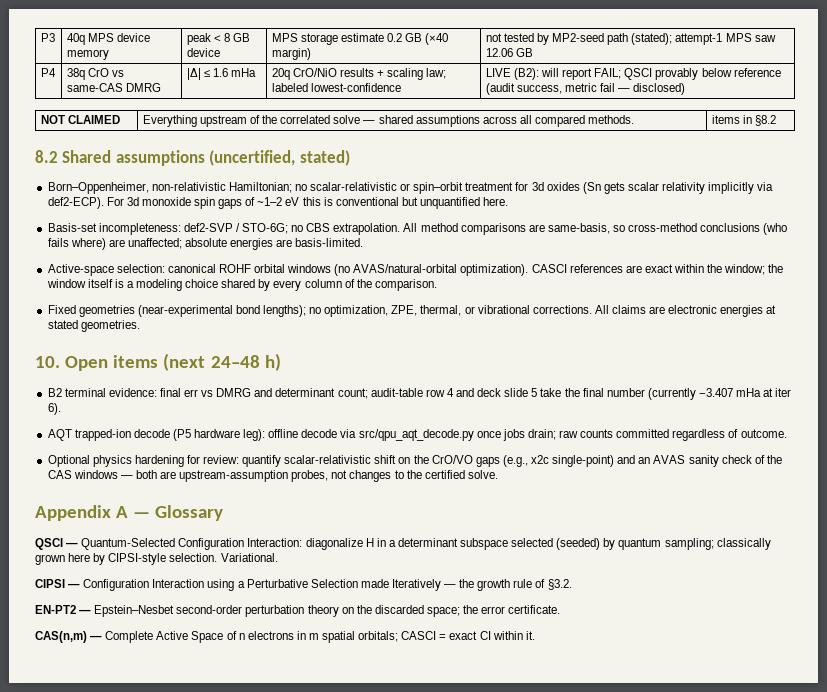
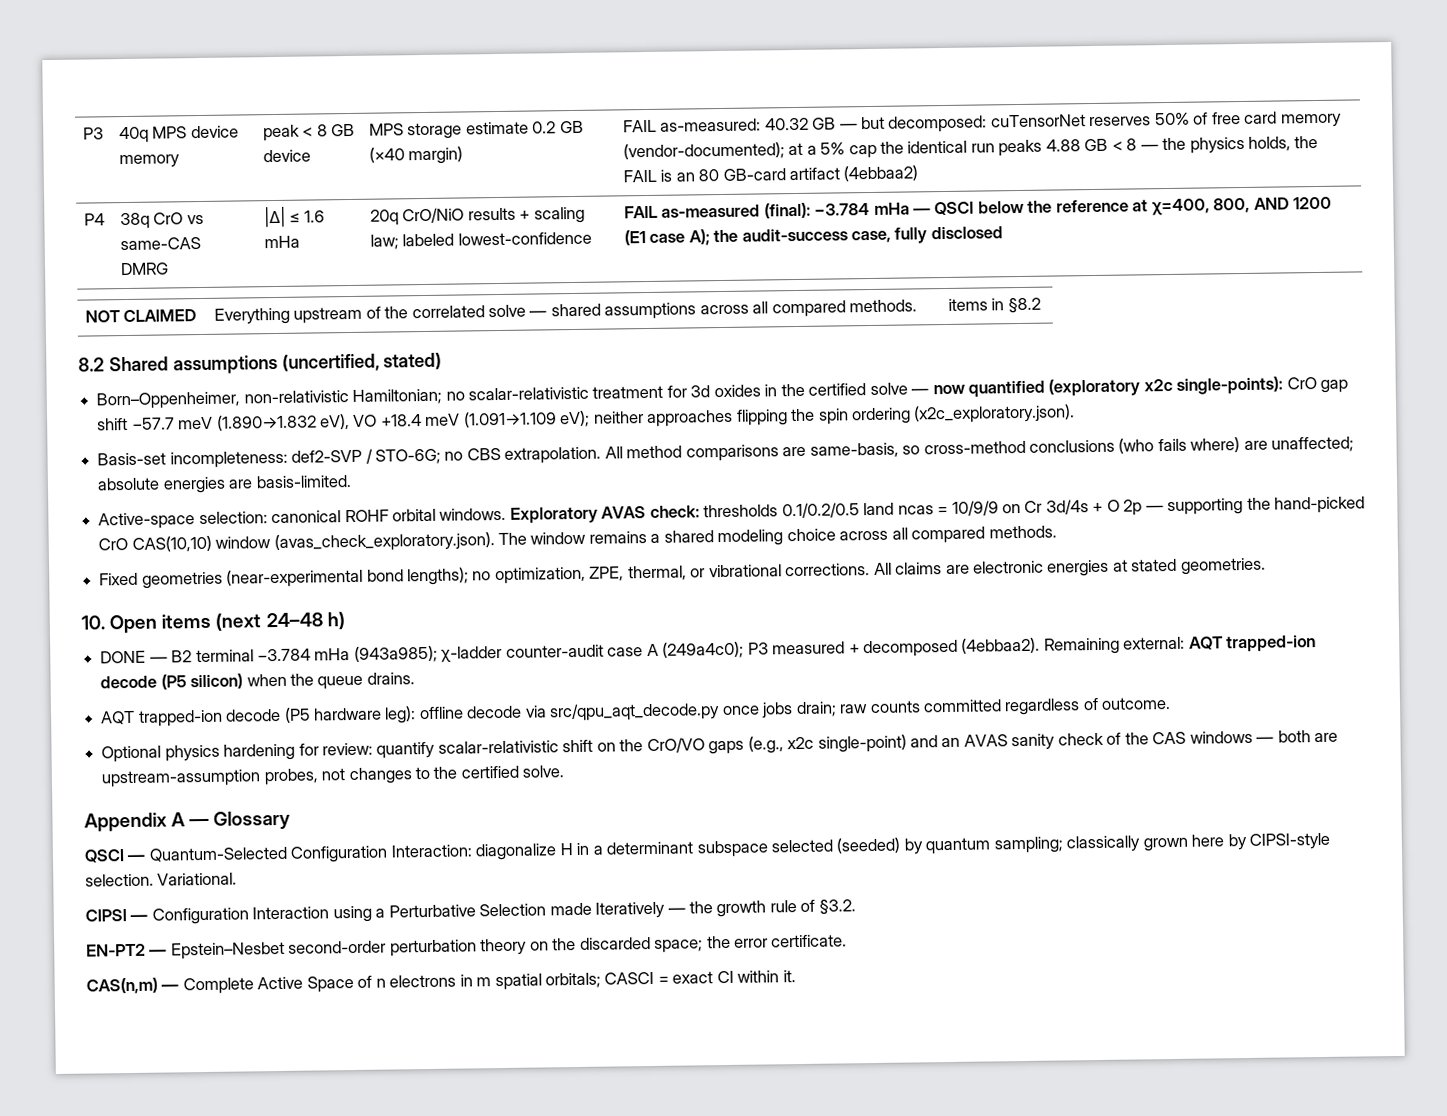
[485,33,776,45] [485,48,533,57] not tested by MP2-seed path (stated); attempt-1 MPS saw 12.06 GB -> [622,111,1342,133] [622,135,1319,161] [622,165,919,183] FAIL as-measured: 40.32 GB — but decomposed: cuTensorNet reserves 50% of free card memory (vendor-documented); at a 5% cap the identical run peaks 4.88 GB < 8 — the physics holds, the FAIL is an 80 GB-card artifact (4ebbaa2)
[485,68,781,80] [485,83,686,95] LIVE (B2): will report FAIL; QSCI provably below reference (audit success, metric fail — disclosed) -> [623,196,1333,219] [623,226,1003,246] FAIL as-measured (final): −3.784 mHa — QSCI below the reference at χ=400, 800, AND 1200 (E1 case A); the audit-success case, fully disclosed
[400,182,464,194] or spin–orbit -> (589, 393) none
[582,182,774,194] [47,197,509,209] (Sn gets scalar relativity implicitly via def2-ECP). For 3d monoxide spin gaps of ~1–2 eV this is conventional but unquantified here. -> [764,376,1349,398] [97,404,1076,431] in the certified solve — now quantified (exploratory x2c single-points): CrO gap shift −57.7 meV (1.890→1.832 eV), VO +18.4 meV (1.091→1.109 eV); neither approaches flipping the spin ordering (x2c_exploratory.json).
[287,264,784,276] [46,279,437,291] windows (no AVAS/natural-orbital optimization). CASCI references are exact within the window; the window itself is a modeling choice shared by every column of the comparison. -> [439,496,1366,524] [98,525,1057,553] windows. Exploratory AVAS check: thresholds 0.1/0.2/0.5 land ncas = 10/9/9 on Cr 3d/4s + O 2p — supporting the hand-picked CrO CAS(10,10) window (avas_check_exploratory.json). The window remains a shared modeling choice across all compared methods.
[47,388,792,400] [47,403,61,415] B2 terminal evidence: final err vs DMRG and determinant count; audit-table row 4 and deck slide 5 take the final number (currently −3.407 mHa at iter 6). -> [100,635,1317,664] [100,672,415,690] DONE — B2 terminal −3.784 mHa (943a985); χ-ladder counter-audit case A (249a4c0); P3 measured + decomposed (4ebbaa2). Remaining external: AQT trapped-ion decode (P5 silicon) when the queue drains.

